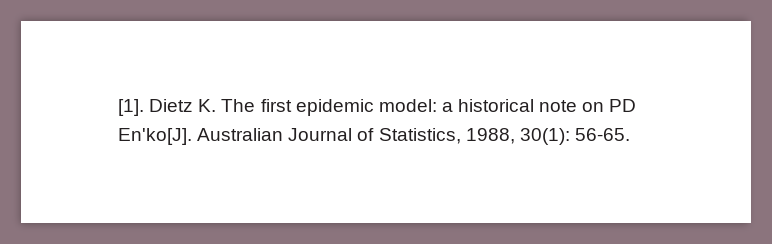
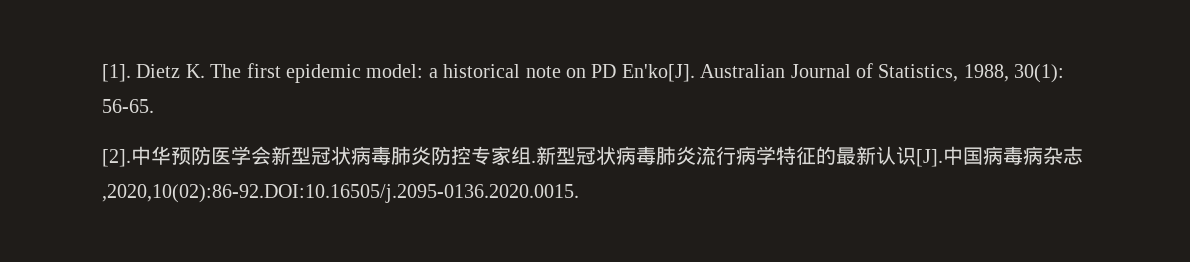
(630, 134) none -> [102,146,1083,167] [102,184,579,203] // [2].中华预防医学会新型冠状病毒肺炎防控专家组.新型冠状病毒肺炎流行病学特征的最新认识[J].中国病毒病杂志,2020,10(02):86-92.DOI:10.16505/j.2095-0136.2020.0015.

